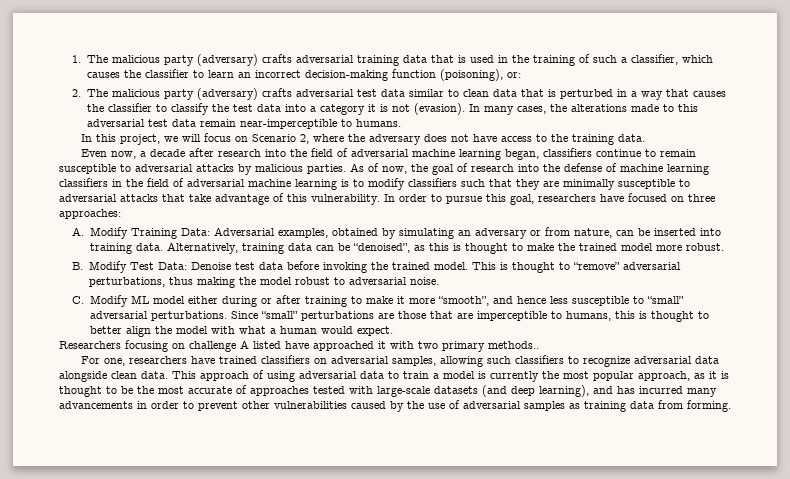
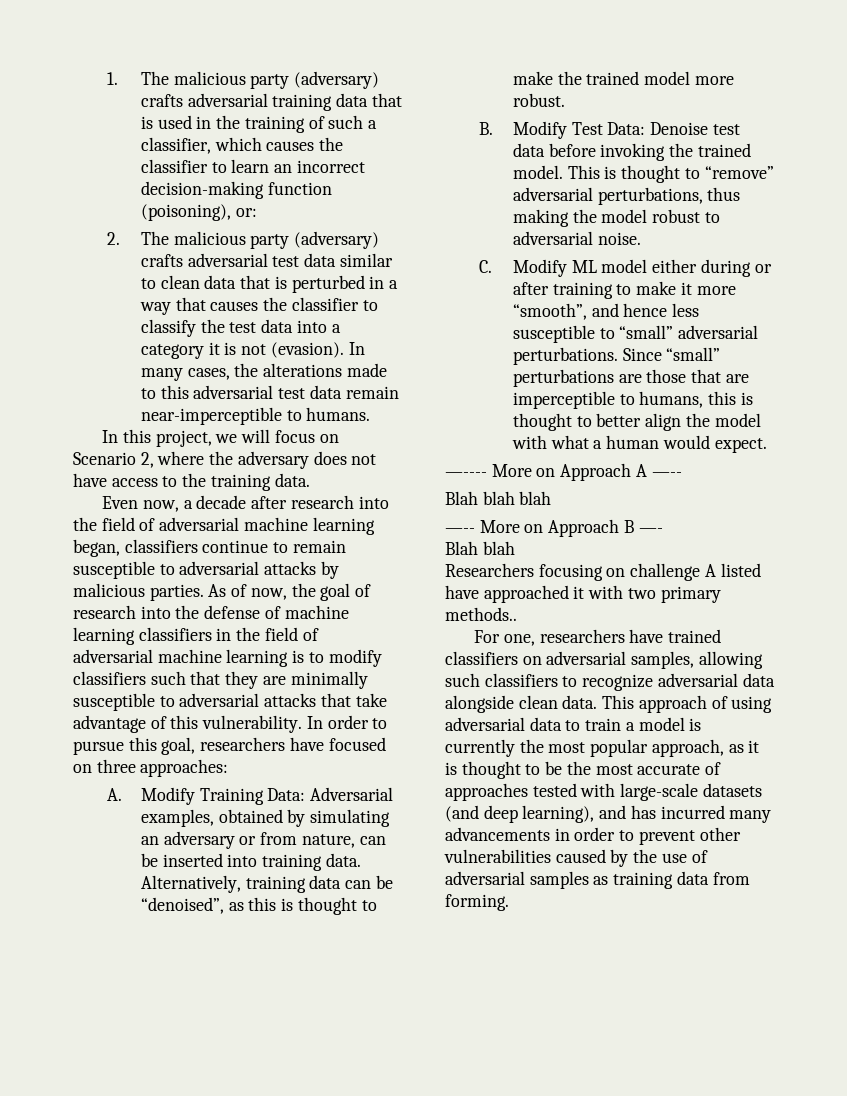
(393, 331) none -> [445,463,682,481] [445,491,552,505] [445,519,663,537] [445,541,515,555] // —---- More on Approach A —-- // Blah blah blah // —-- More on Approach B —- // Blah blah

